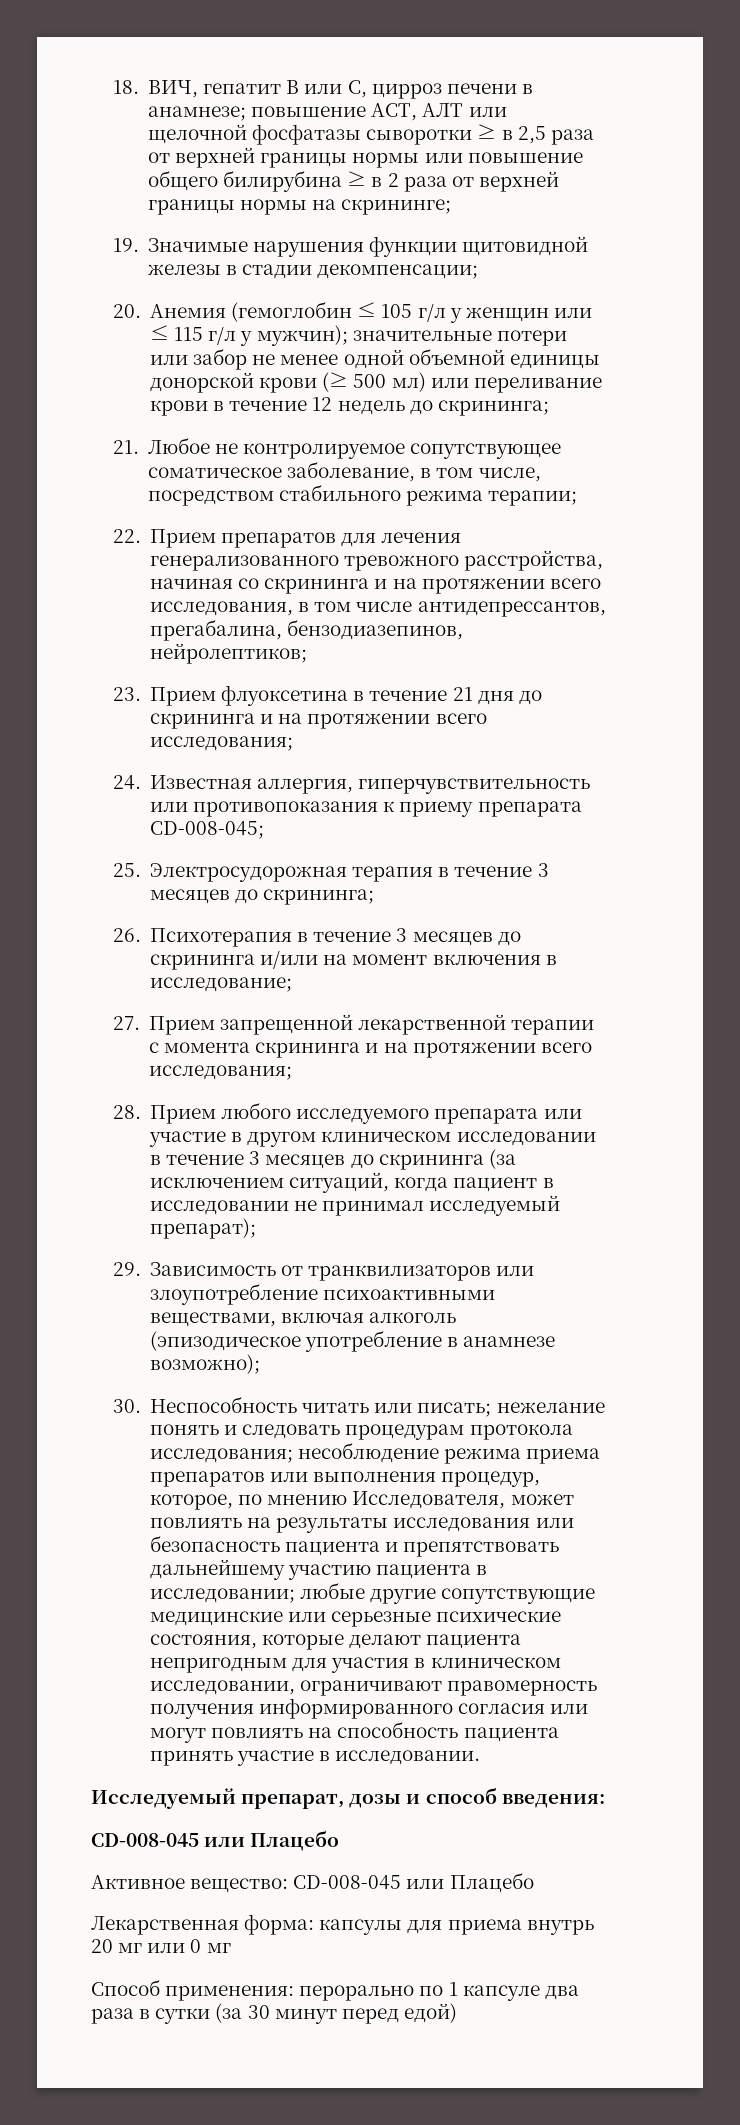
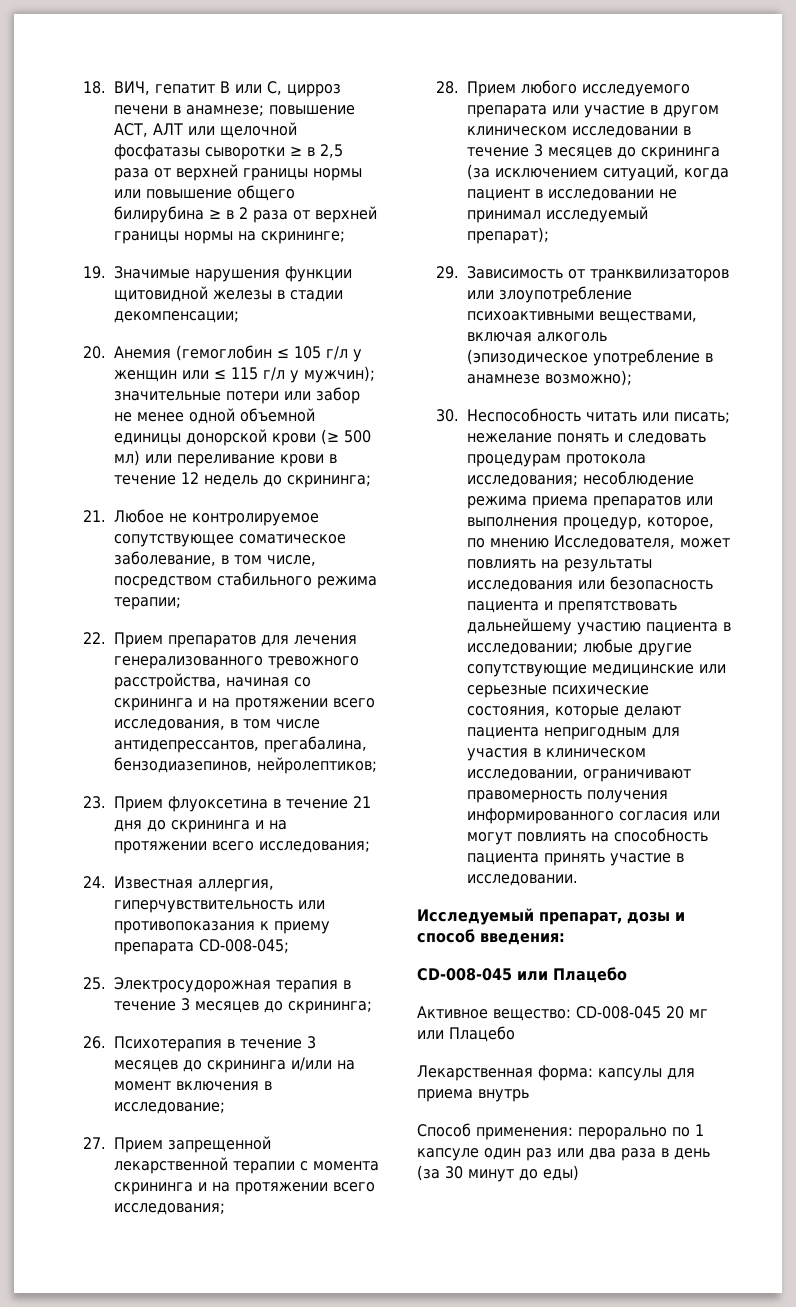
(402, 1882) none -> [666,1006,708,1019] 20 мг
[91,1939,231,1953] 20 мг или 0 мг -> (529, 1095) none
(540, 1993) none -> [484,1148,584,1161] один раз или
[155,2008,211,2024] сутки -> [674,1148,710,1160] день
[341,2003,457,2024] перед едой) -> [519,1165,579,1181] до еды)

